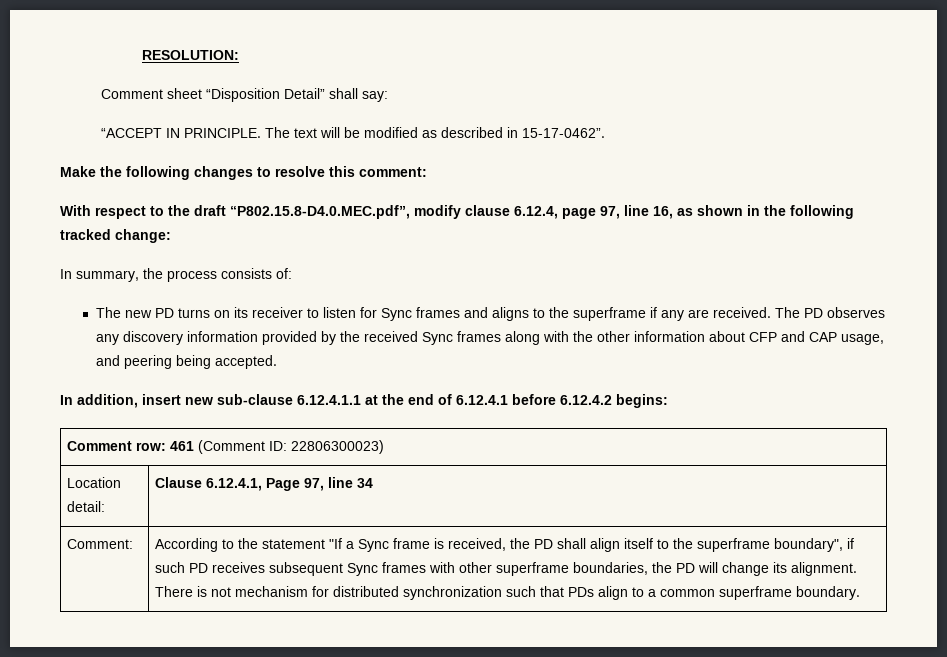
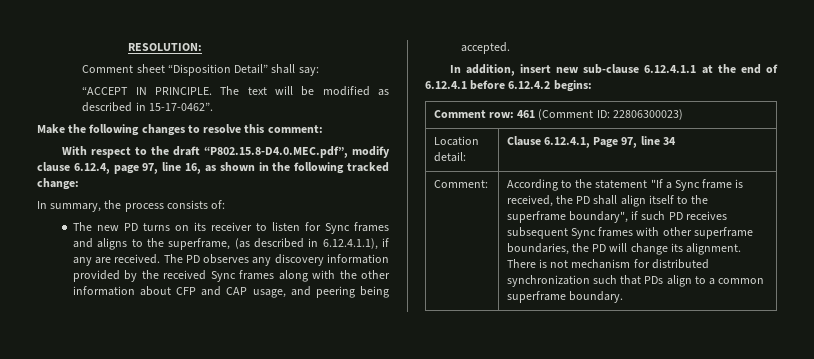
[572,307,646,321] superframe -> [168,238,378,250] superframe, (as described in 6.12.4.1.1),

